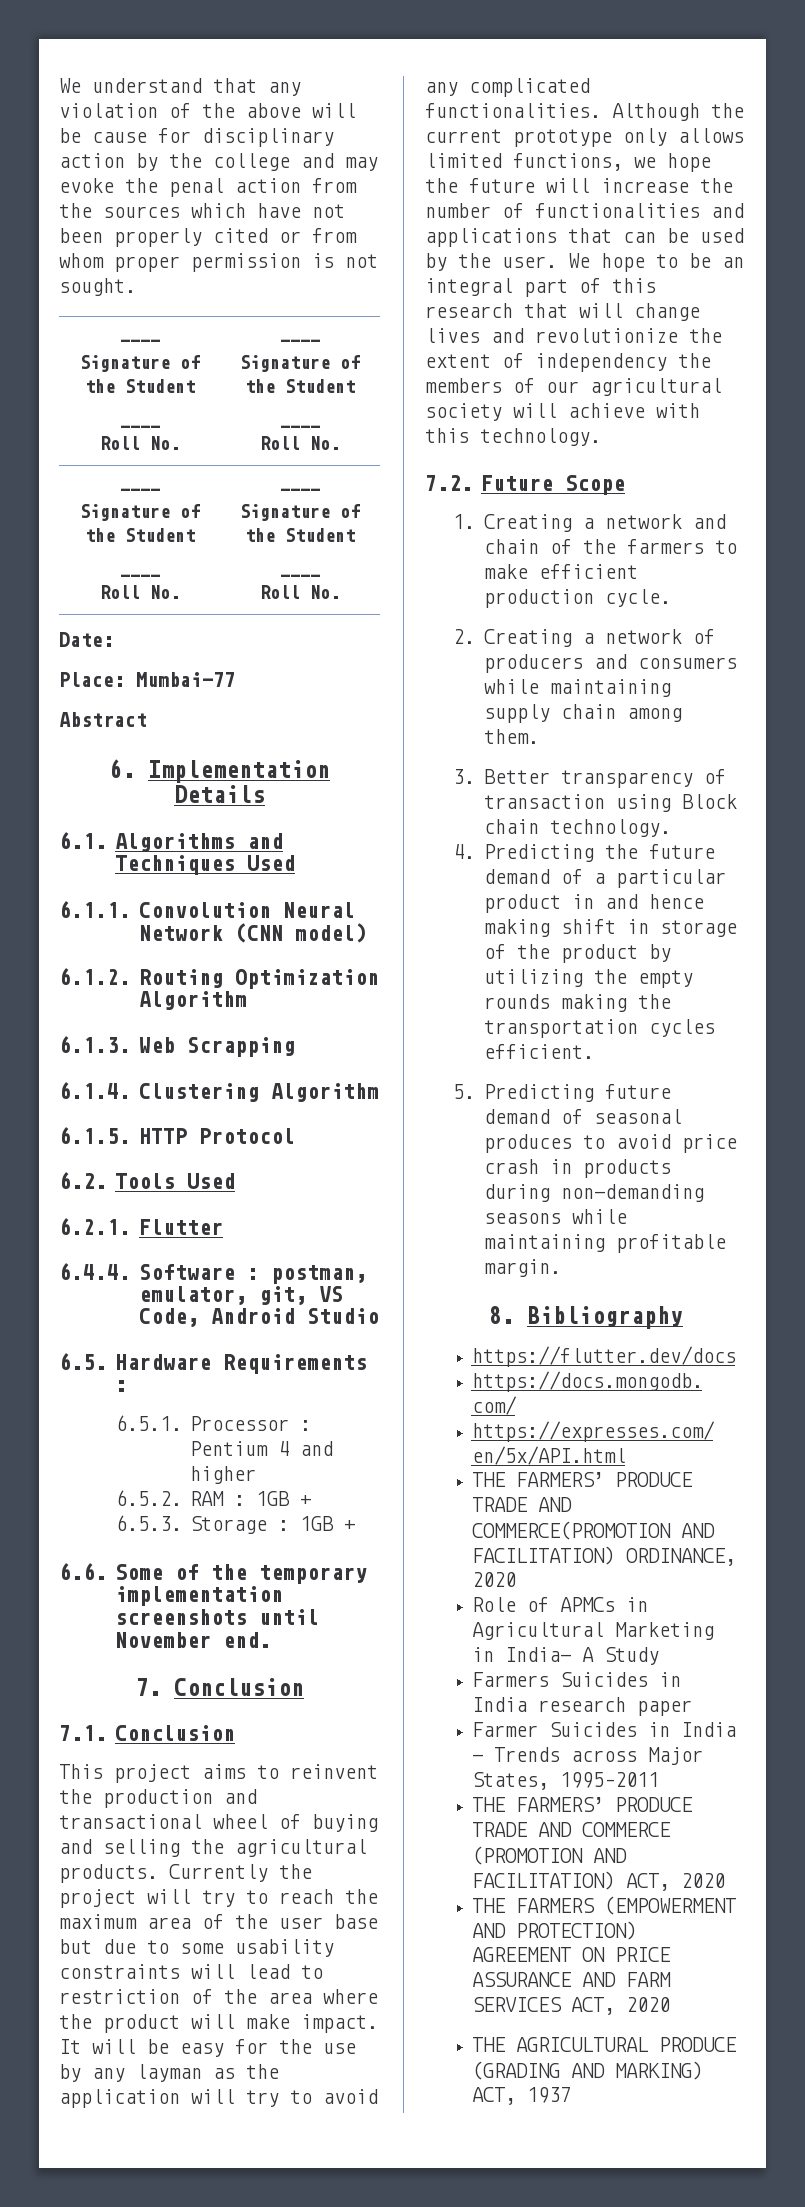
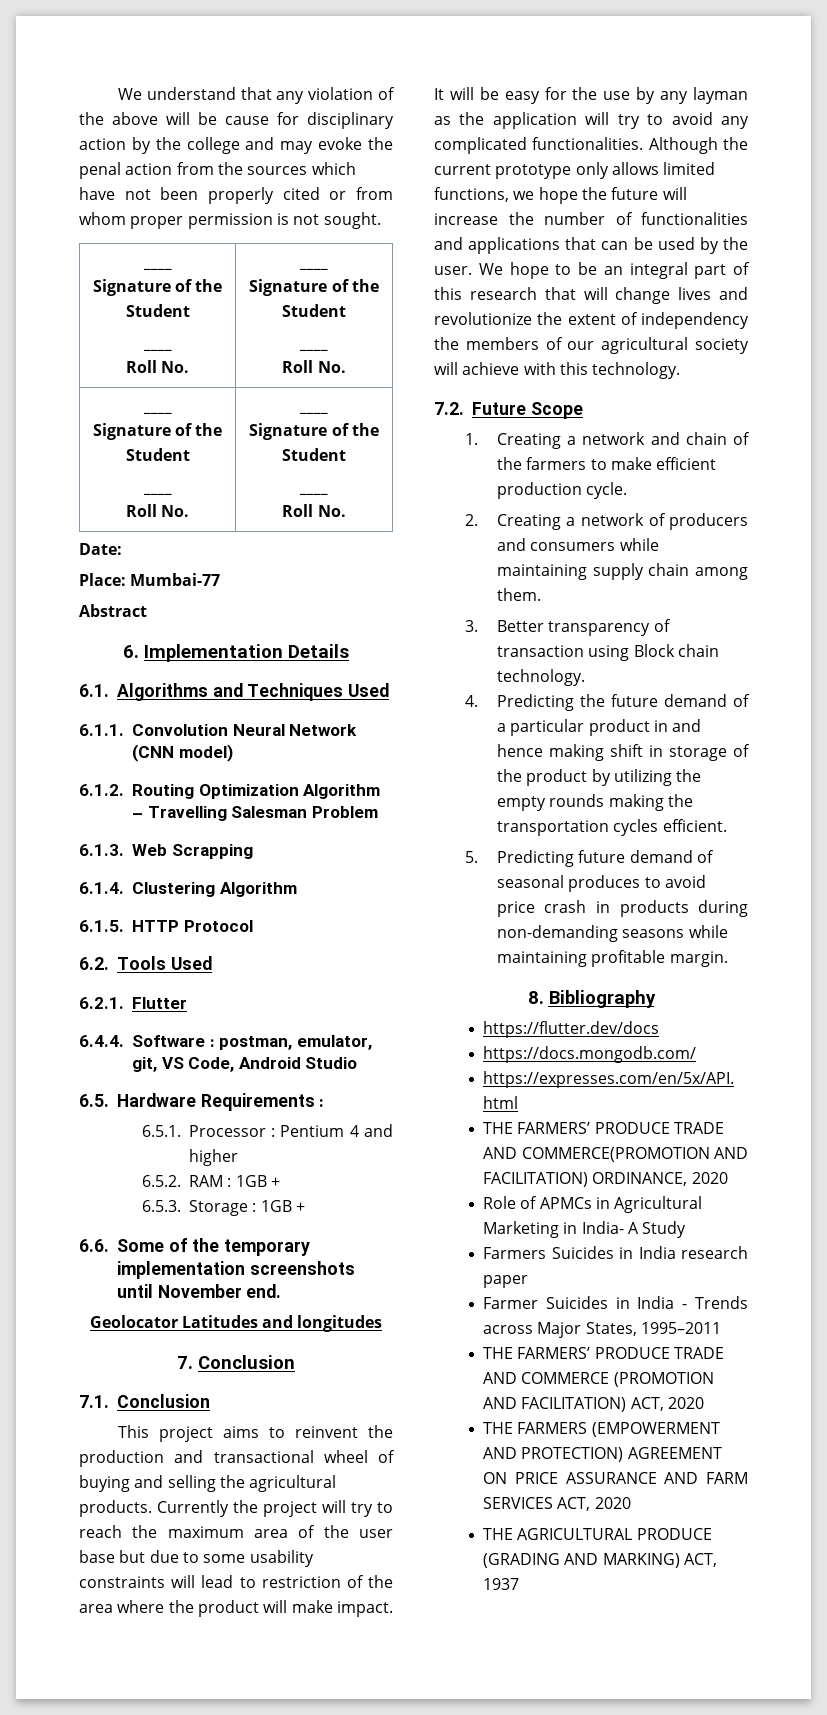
(248, 1000) none -> [132,806,378,821] – Travelling Salesman Problem
(272, 1640) none -> [89,1315,383,1332] // Geolocator Latitudes and longitudes

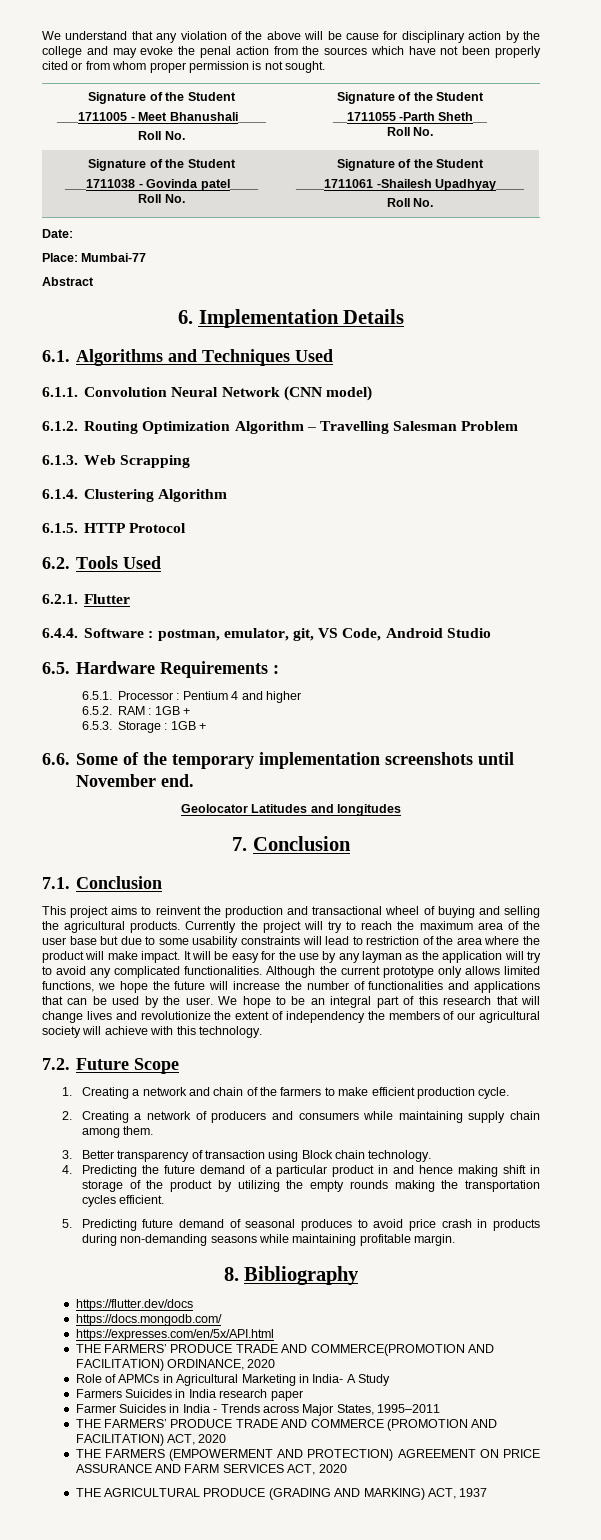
[142,267,172,270] [92,279,223,296] [125,304,190,317] [142,348,172,351] [125,360,190,373] [299,267,328,270] [249,279,379,296] [282,304,346,317] [299,348,328,351] [282,360,346,373] [142,411,172,414] [92,423,223,440] [125,448,190,461] [142,492,172,495] [125,504,190,517] [299,411,328,414] [249,423,379,440] [282,448,346,461] [299,492,328,495] ____ // Signature of the Student // ____ // Roll No. | ____ // Signature of the Student // ____ // Roll No. // ____ // Signature of the Student // ____ // Roll No. | ____ // Signature of the Student // ____ -> [88,92,236,104] [56,112,267,123] [138,131,185,140] [336,92,485,104] [331,112,489,123] [386,127,434,136] [88,159,236,171] [64,179,259,191] [138,194,185,203] [336,159,485,171] [295,179,525,191] Signature of the Student // ___1711005 - Meet Bhanushali____ // Roll No. | Signature of the Student // __1711055 -Parth Sheth__ // Roll No. // Signature of the Student // ___1711038 - Govinda patel____ // Roll No. | Signature of the Student // ____1711061 -Shailesh Upadhyay____

